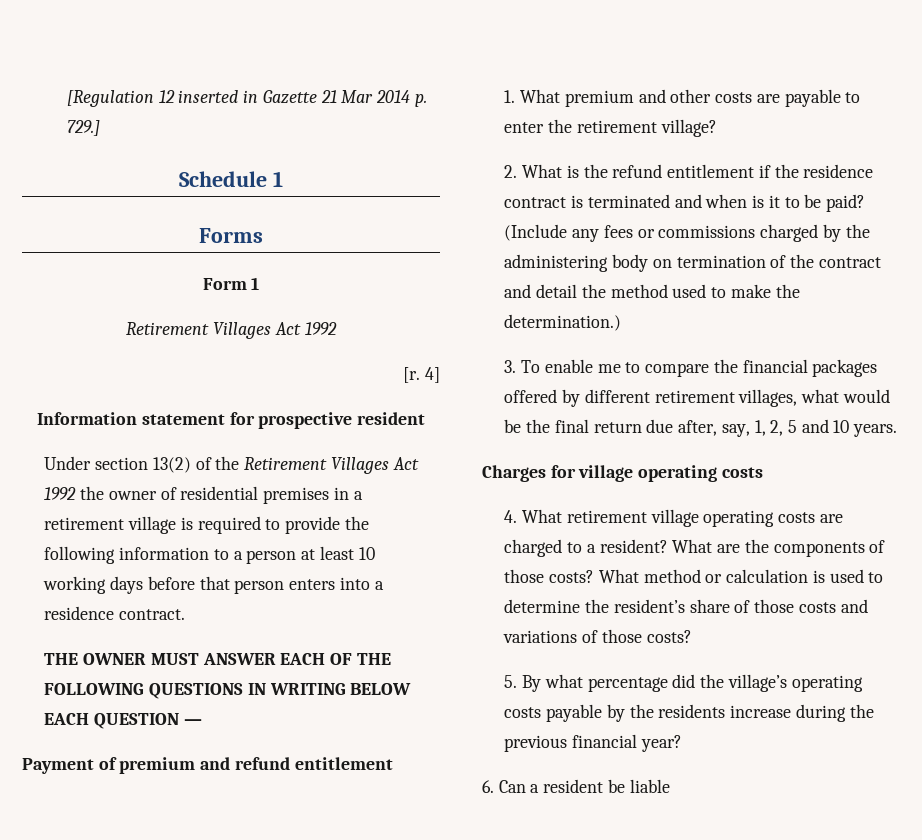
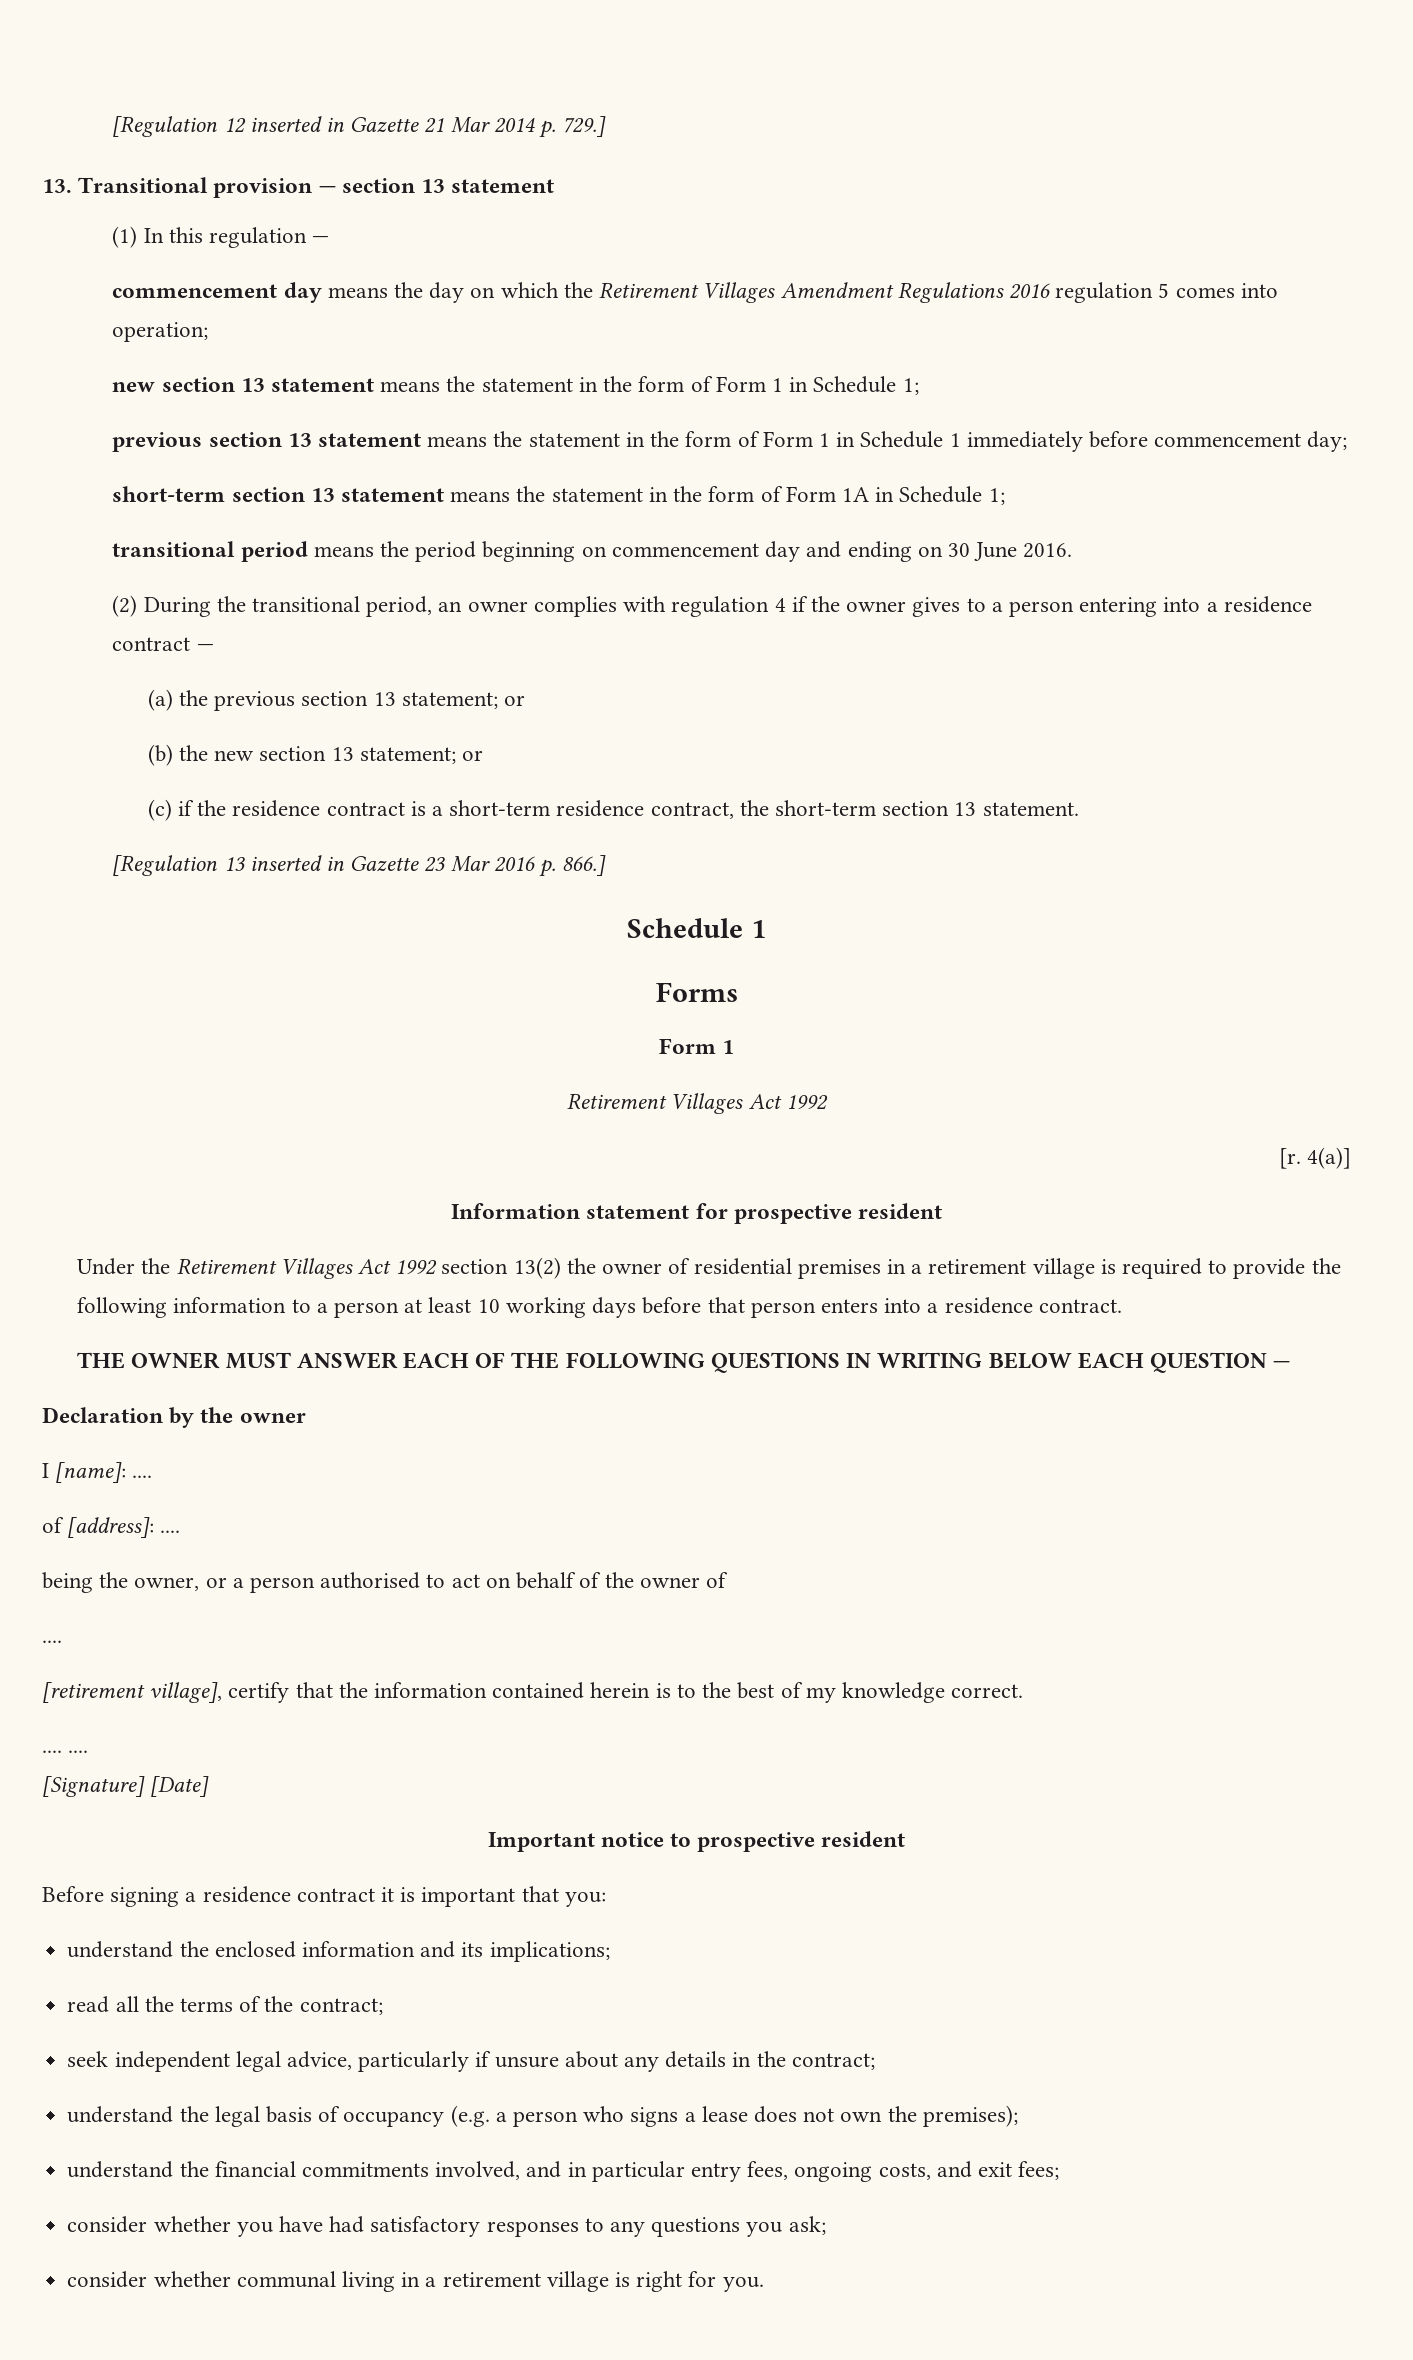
(100, 128) none -> [42,177,555,198] [112,226,330,248] [112,282,1278,303] [112,322,209,342] [112,376,919,395] [112,431,1348,452] [112,486,1005,505] [112,541,1073,562] [112,595,1312,617] [112,637,214,651] [147,689,525,711] [147,744,483,766] [147,799,1079,821] [112,855,607,877] // 13. Transitional provision — section 13 statement // (1) In this regulation — // commencement day means the day on which the Retirement Villages Amendment Regulations 2016 regulation 5 comes into operation; // new section 13 statement means the statement in the form of Form 1 in Schedule 1; // previous section 13 statement means the statement in the form of Form 1 in Schedule 1 immediately before commencement day; // short-term section 13 statement means the statement in the form of Form 1A in Schedule 1; // transitional period means the period beginning on commencement day and ending on 30 June 2016. // (2) During the transitional period, an owner complies with regulation 4 if the owner gives to a person entering into a residence contract — // (a) the previous section 13 statement; or // (b) the new section 13 statement; or // (c) if the residence contract is a short-term residence contract, the short-term section 13 statement. // [Regulation 13 inserted in Gazette 23 Mar 2016 p. 866.]
[425,367,440,383] 4] -> [1307,1147,1351,1169] 4(a)]
[95,457,212,473] section 13(2) of -> (136, 1266) none
(77, 493) none -> [441,1257,561,1279] section 13(2)
[22,757,393,774] [504,89,861,107] [504,119,717,137] [504,164,874,178] [504,194,866,212] [504,224,870,242] [504,254,881,272] [504,284,800,298] [504,314,622,331] [504,359,878,377] [504,389,890,407] [504,419,898,437] [482,465,763,482] [504,509,843,527] [504,539,886,557] [504,569,884,583] [504,599,868,613] [503,629,692,643] [504,674,863,692] [504,704,874,722] [504,734,682,752] [482,779,670,793] Payment of premium and refund entitlement // 1. What premium and other costs are payable to enter the retirement village? // 2. What is the refund entitlement if the residence contract is terminated and when is it to be paid? (Include any fees or commissions charged by the administering body on termination of the contract and detail the method used to make the determination.) // 3. To enable me to compare the financial packages offered by different retirement villages, what would be the final return due after, say, 1, 2, 5 and 10 years. // Charges for village operating costs // 4. What retirement village operating costs are charged to a resident? What are the components of those costs? What method or calculation is used to determine the resident’s share of those costs and variations of those costs? // 5. By what percentage did the village’s operating costs payable by the residents increase during the previous financial year? // 6. Can a resident be liable -> [42,1407,306,1428] [42,1462,153,1483] [42,1517,181,1538] [42,1572,728,1593] [42,1640,62,1643] [42,1682,1024,1703] [42,1750,89,1753] [42,1776,210,1797] [487,1831,906,1852] [42,1886,606,1907] [67,1941,610,1962] [67,1996,383,2015] [67,2051,875,2072] [67,2105,1018,2127] [67,2161,1060,2182] [67,2216,826,2237] [67,2271,764,2292] Declaration by the owner // I [name]: .... // of [address]: .... // being the owner, or a person authorised to act on behalf of the owner of // .... // [retirement village], certify that the information contained herein is to the best of my knowledge correct. // .... .... // [Signature] [Date] // Important notice to prospective resident // Before signing a residence contract it is important that you: // understand the enclosed information and its implications; // read all the terms of the contract; // seek independent legal advice, particularly if unsure about any details in the contract; // understand the legal basis of occupancy (e.g. a person who signs a lease does not own the premises); // understand the financial commitments involved, and in particular entry fees, ongoing costs, and exit fees; // consider whether you have had satisfactory responses to any questions you ask; // consider whether communal living in a retirement village is right for you.

